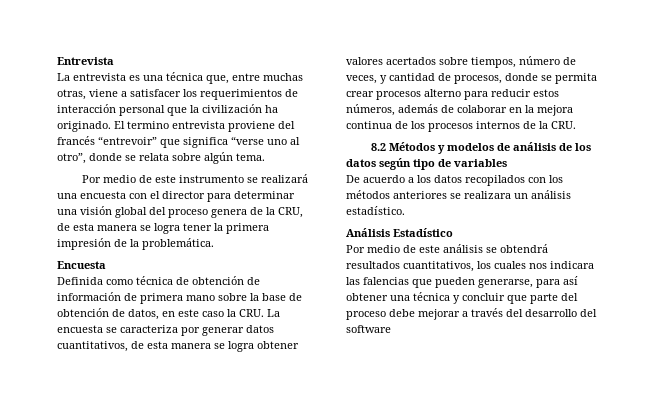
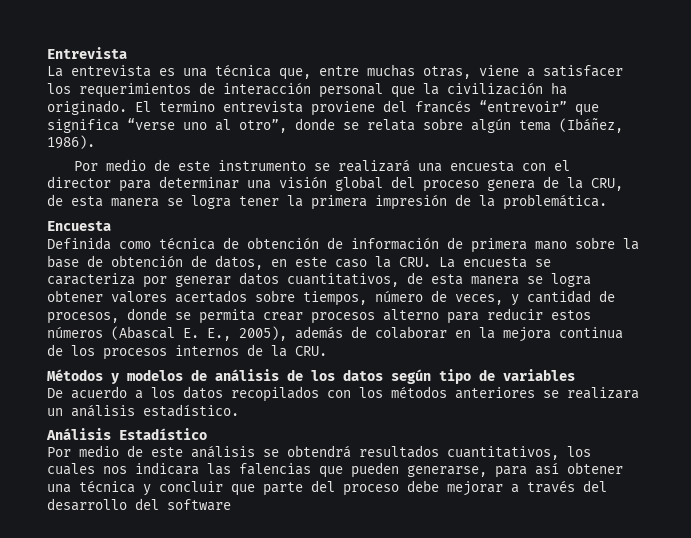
[236,153,265,161] tema. -> [519,118,623,133] [47,135,95,149] tema (Ibáñez, 1986).
[346,104,395,116] números, -> [47,326,287,341] números (Abascal E. E., 2005),
[370,143,386,151] 8.2 -> (327, 351) none

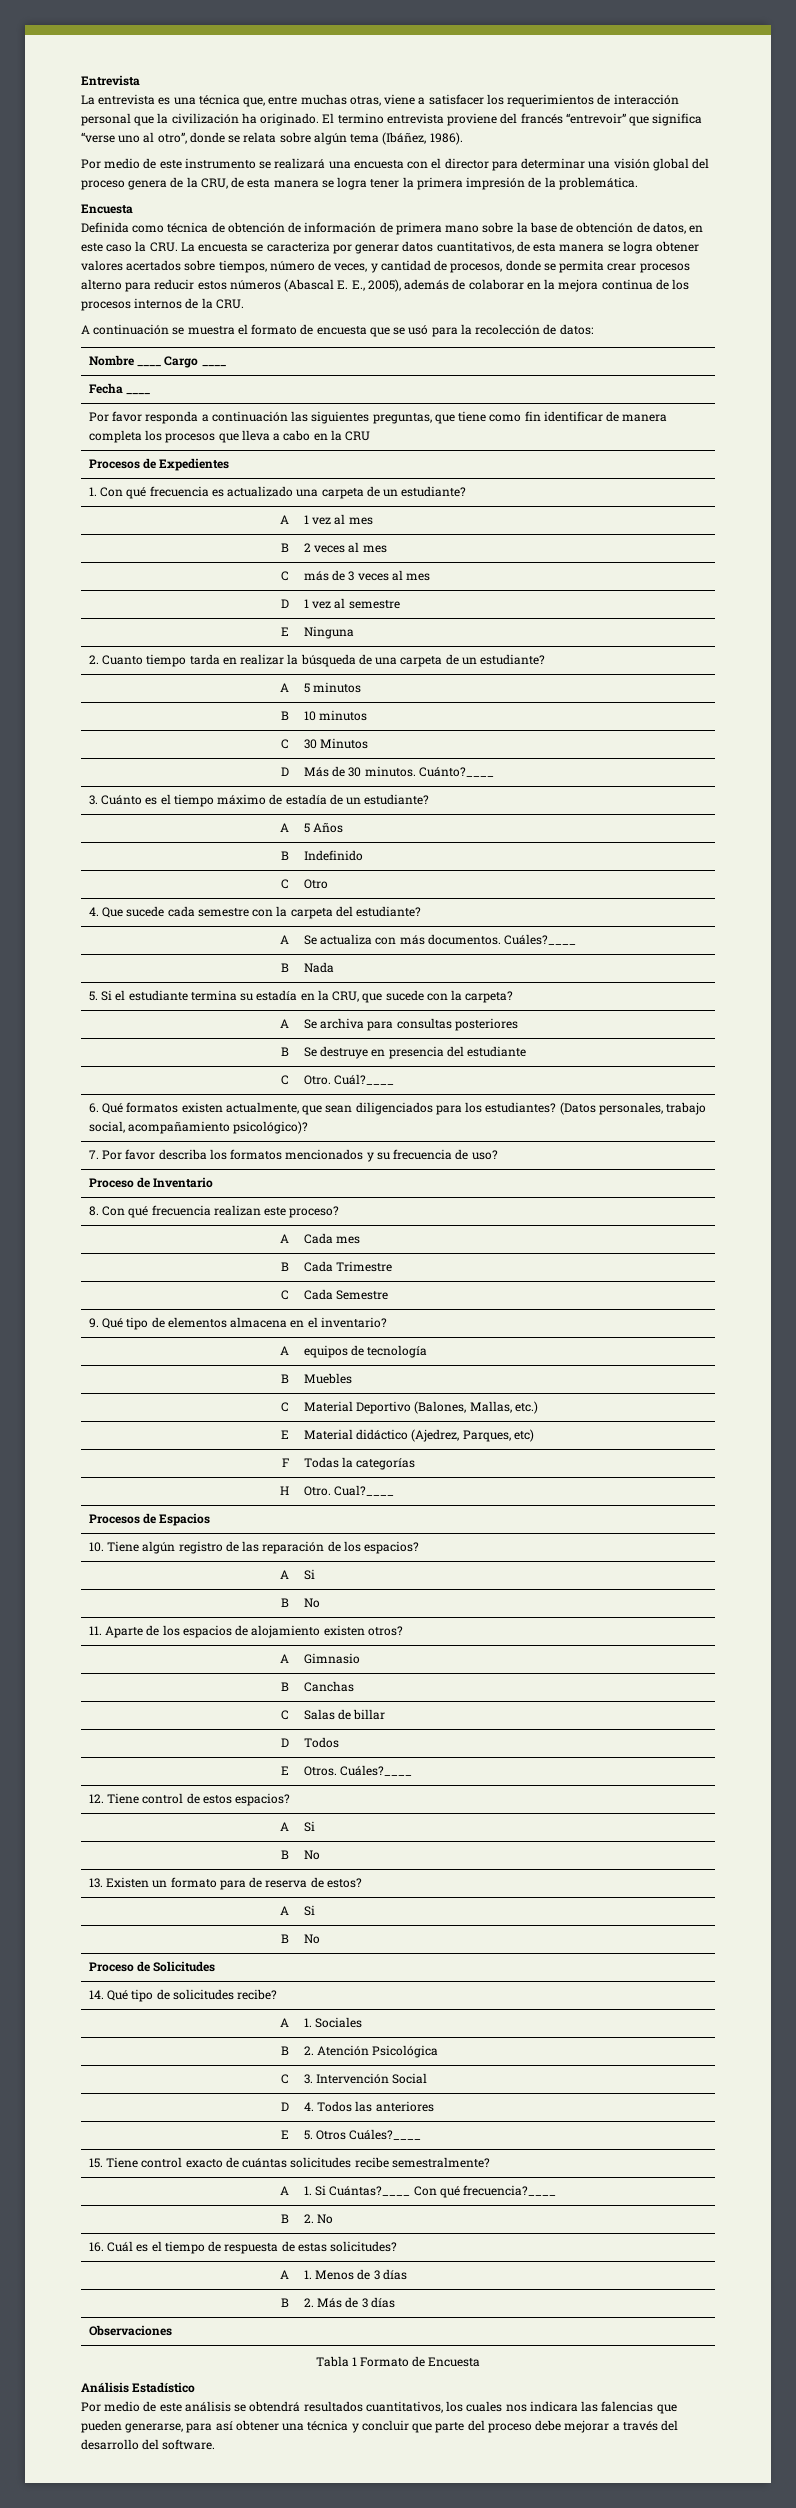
[47,369,575,384] [47,386,639,402] [47,404,239,417] Métodos y modelos de análisis de los datos según tipo de variables // De acuerdo a los datos recopilados con los métodos anteriores se realizara un análisis estadístico. -> [81,324,593,337] [88,355,226,368] [88,383,151,395] [88,411,668,424] [88,430,371,443] [88,458,230,471] [88,486,467,499] [280,515,290,524] [303,514,373,525] [281,543,290,552] [303,542,387,553] [281,571,290,581] [303,570,431,581] [281,599,290,608] [303,598,400,609] [281,627,290,636] [303,626,354,639] [88,654,546,667] [280,683,290,692] [303,682,362,693] [281,711,290,720] [303,710,368,721] [281,739,290,749] [303,738,369,749] [281,767,290,776] [303,766,494,777] [88,794,430,807] [280,823,290,832] [303,822,344,833] [281,851,290,860] [303,850,363,861] [281,879,290,889] [303,879,328,889] [88,906,422,919] [280,935,290,944] [303,934,577,945] [281,963,290,972] [303,962,334,973] [88,990,514,1003] [280,1019,290,1028] [303,1018,518,1031] [281,1047,290,1056] [303,1046,527,1059] [281,1075,290,1085] [303,1074,395,1085] [88,1102,707,1115] [88,1121,309,1134] [88,1149,498,1162] [88,1177,214,1188] [88,1205,340,1218] [280,1234,290,1243] [303,1233,361,1244] [281,1262,290,1271] [303,1261,393,1272] [281,1290,290,1300] [303,1289,389,1300] [88,1317,387,1330] [280,1346,290,1355] [303,1345,428,1358] [281,1374,290,1383] [303,1373,352,1384] [281,1402,290,1412] [303,1401,538,1414] [281,1430,290,1439] [303,1429,534,1442] [282,1458,290,1467] [303,1457,416,1470] [280,1486,290,1495] [303,1485,395,1496] [88,1513,211,1526] [88,1541,420,1554] [280,1570,290,1579] [303,1569,315,1580] [281,1598,290,1607] [303,1598,320,1608] [88,1625,403,1638] [280,1654,290,1663] [303,1653,360,1664] [281,1682,290,1691] [303,1681,354,1692] [281,1710,290,1720] [303,1709,386,1720] [281,1738,290,1747] [303,1737,339,1748] [281,1766,290,1775] [303,1765,413,1776] [88,1793,291,1806] [280,1822,290,1831] [303,1821,315,1832] [281,1850,290,1859] [303,1850,320,1860] [88,1877,362,1890] [280,1906,290,1915] [303,1905,315,1916] [281,1934,290,1943] [303,1934,320,1944] [88,1961,216,1972] [88,1989,278,2002] [280,2018,290,2027] [303,2017,363,2028] [281,2046,290,2055] [303,2045,439,2058] [281,2074,290,2084] [303,2073,428,2084] [281,2102,290,2111] [303,2101,434,2112] [281,2130,290,2139] [303,2129,422,2140] [88,2157,490,2168] [280,2186,290,2195] [303,2185,557,2198] [281,2214,290,2223] [303,2214,334,2224] [88,2241,398,2254] [280,2270,290,2279] [303,2269,407,2280] [281,2298,290,2307] [303,2297,395,2308] [88,2325,172,2336] [315,2356,481,2367] A continuación se muestra el formato de encuesta que se usó para la recolección de datos: // Nombre ____ Cargo ____ // Fecha ____ // Por favor responda a continuación las siguientes preguntas, que tiene como fin identificar de manera completa los procesos que lleva a cabo en la CRU // Procesos de Expedientes // 1. Con qué frecuencia es actualizado una carpeta de un estudiante? // A | 1 vez al mes // B | 2 veces al mes // C | más de 3 veces al mes // D | 1 vez al semestre // E | Ninguna // 2. Cuanto tiempo tarda en realizar la búsqueda de una carpeta de un estudiante? // A | 5 minutos // B | 10 minutos // C | 30 Minutos // D | Más de 30 minutos. Cuánto?____ // 3. Cuánto es el tiempo máximo de estadía de un estudiante? // A | 5 Años // B | Indefinido // C | Otro // 4. Que sucede cada semestre con la carpeta del estudiante? // A | Se actualiza con más documentos. Cuáles?____ // B | Nada // 5. Si el estudiante termina su estadía en la CRU, que sucede con la carpeta? // A | Se archiva para consultas posteriores // B | Se destruye en presencia del estudiante // C | Otro. Cuál?____ // 6. Qué formatos existen actualmente, que sean diligenciados para los estudiantes? (Datos personales, trabajo social, acompañamiento psicológico)? // 7. Por favor describa los formatos mencionados y su frecuencia de uso? // Proceso de Inventario // 8. Con qué frecuencia realizan este proceso? // A | Cada mes // B | Cada Trimestre // C | Cada Semestre // 9. Qué tipo de elementos almacena en el inventario? // A | equipos de tecnología // B | Muebles // C | Material Deportivo (Balones, Mallas, etc.) // E | Material didáctico (Ajedrez, Parques, etc) // F | Todas la categorías // H | Otro. Cual?____ // Procesos de Espacios // 10. Tiene algún registro de las reparación de los espacios? // A | Si // B | No // 11. Aparte de los espacios de alojamiento existen otros? // A | Gimnasio // B | Canchas // C | Salas de billar // D | Todos // E | Otros. Cuáles?____ // 12. Tiene control de estos espacios? // A | Si // B | No // 13. Existen un formato para de reserva de estos? // A | Si // B | No // Proceso de Solicitudes // 14. Qué tipo de solicitudes recibe? // A | 1. Sociales // B | 2. Atención Psicológica // C | 3. Intervención Social // D | 4. Todos las anteriores // E | 5. Otros Cuáles?____ // 15. Tiene control exacto de cuántas solicitudes recibe semestralmente? // A | 1. Si Cuántas?____ Con qué frecuencia?____ // B | 2. No // 16. Cuál es el tiempo de respuesta de estas solicitudes? // A | 1. Menos de 3 días // B | 2. Más de 3 días // Observaciones // Tabla 1 Formato de Encuesta
[167,499,231,511] software -> [162,2439,216,2450] software.

